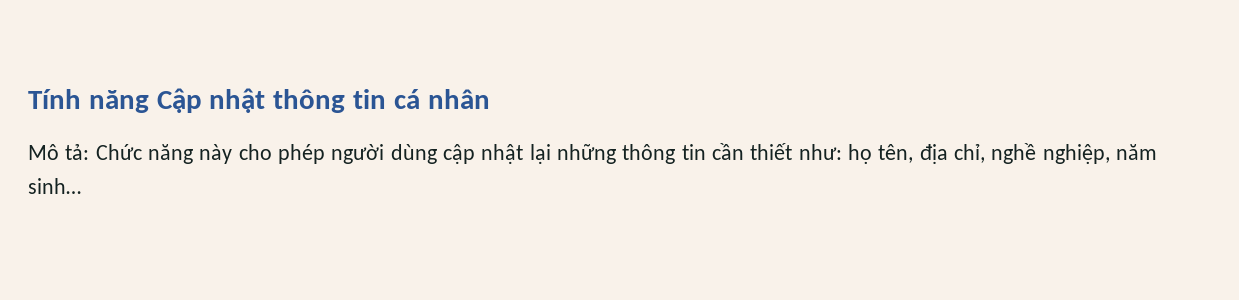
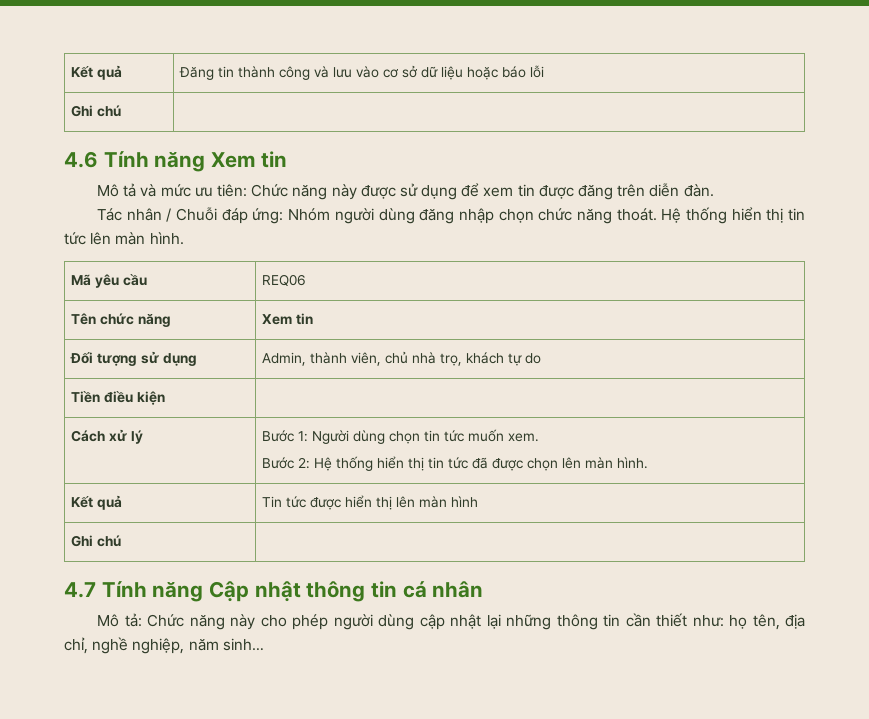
(28, 99) none -> [71,65,123,80] [179,65,545,80] [71,105,122,117] [64,151,287,172] [97,183,714,200] [97,207,805,224] [64,232,184,245] [71,274,148,288] [262,274,307,286] [71,313,172,327] [262,313,314,325] [70,351,198,366] [262,351,542,366] [71,391,166,405] [71,429,144,444] [262,429,540,444] [262,456,649,471] [71,495,123,510] [262,495,479,510] [71,535,122,547] [64,582,96,598] Kết quả | Đăng tin thành công và lưu vào cơ sở dữ liệu hoặc báo lỗi // Ghi chú | // 4.6 Tính năng Xem tin // Mô tả và mức ưu tiên: Chức năng này được sử dụng để xem tin được đăng trên diễn đàn. // Tác nhân / Chuỗi đáp ứng: Nhóm người dùng đăng nhập chọn chức năng thoát. Hệ thống hiển thị tin tức lên màn hình. // Mã yêu cầu | REQ06 // Tên chức năng | Xem tin // Đối tượng sử dụng | Admin, thành viên, chủ nhà trọ, khách tự do // Tiền điều kiện | // Cách xử lý | Bước 1: Người dùng chọn tin tức muốn xem. // Bước 2: Hệ thống hiển thị tin tức đã được chọn lên màn hình. // Kết quả | Tin tức được hiển thị lên màn hình // Ghi chú | // 4.7

